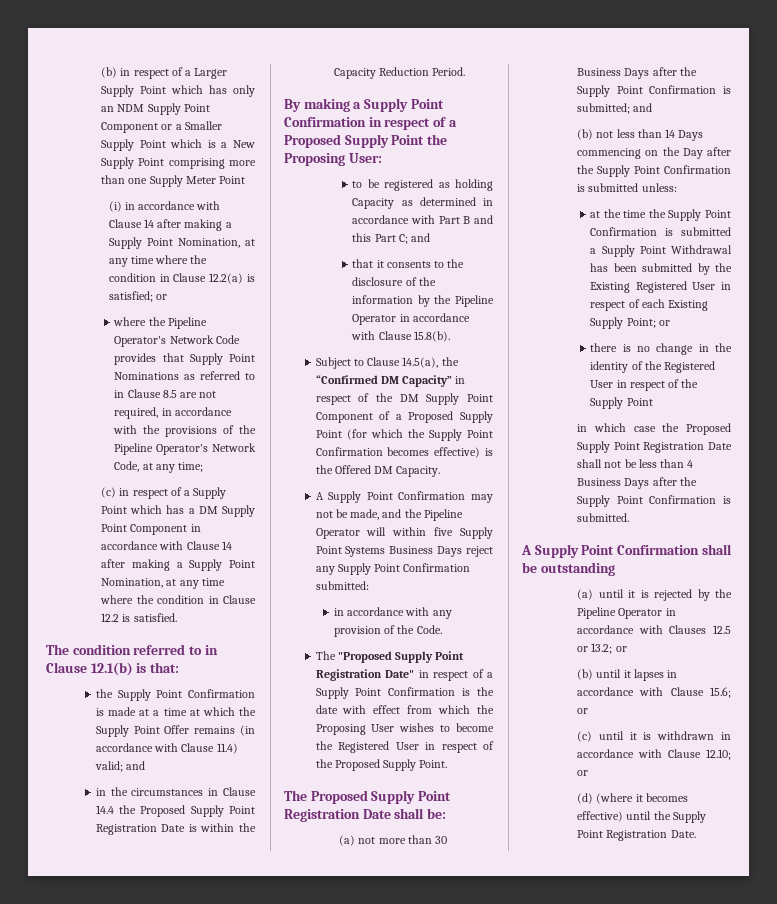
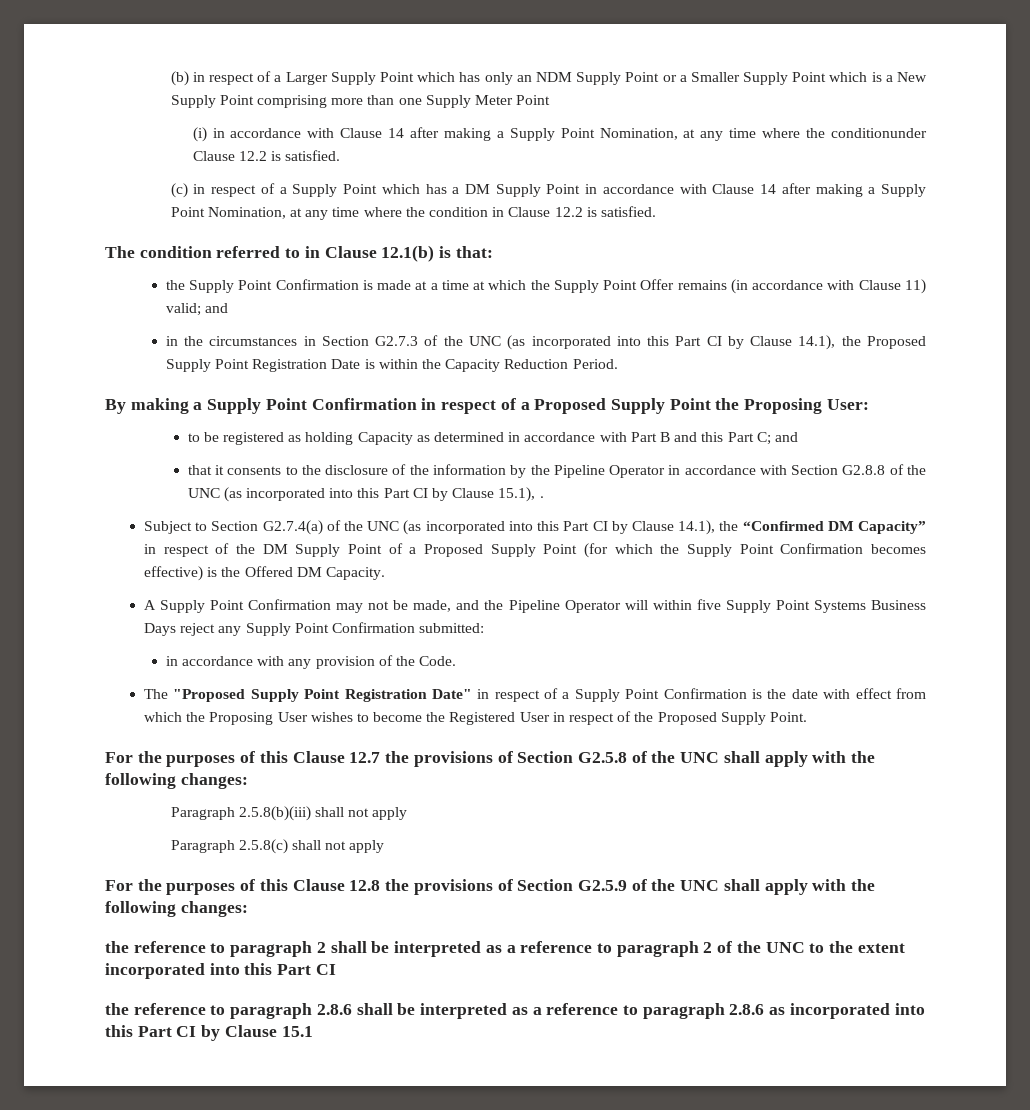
[101,122,159,133] Component -> (660, 77) none
[108,273,255,284] [108,291,167,302] [113,317,207,329] [114,335,240,347] [114,353,255,365] [114,371,255,380] [114,389,217,398] [114,407,232,419] [113,425,256,437] [114,443,256,455] [114,461,204,473] condition in Clause 12.2(a) is satisfied; or // where the Pipeline Operator's Network Code provides that Supply Point Nominations as referred to in Clause 8.5 are not required, in accordance with the provisions of the Pipeline Operator's Network Code, at any time; -> [831,128,928,138] [192,150,341,161] conditionunder Clause 12.2 is satisfied.
[130,524,188,535] Component -> (581, 189) none
[216,743,238,754] 11.4) -> [904,279,926,294] 11)
[223,787,256,796] [95,805,114,814] Clause 14.4 -> [321,335,836,350] Section G2.7.3 of the UNC (as incorporated into this Part CI by Clause 14.1),
[378,331,450,342] [315,357,439,369] Clause 15.8(b). // Subject to Clause 14.5(a), -> [791,464,926,475] [187,487,544,502] [143,520,716,535] Section G2.8.8 of the UNC (as incorporated into this Part CI by Clause 15.1), . // Subject to Section G2.7.4(a) of the UNC (as incorporated into this Part CI by Clause 14.1),
[315,412,373,423] Component -> (382, 549) none
[284,790,451,804] [284,808,446,822] [339,835,448,846] [577,67,697,79] [577,85,731,97] [577,103,653,114] [577,129,704,141] [577,147,731,159] [577,165,731,177] [577,183,677,192] [590,209,731,221] [590,227,731,236] [590,245,732,257] [590,263,732,275] [590,281,731,293] [590,299,709,311] [590,317,670,329] [590,343,732,355] [590,361,716,373] [590,379,699,391] [590,397,653,409] [577,423,731,435] [577,441,732,453] [577,459,694,468] [577,477,697,489] [577,495,731,507] [577,513,630,522] [521,544,732,558] [522,562,615,576] [577,589,732,601] [577,607,676,619] [577,625,731,634] [577,643,627,654] [577,669,678,681] [577,687,731,698] [577,708,589,714] [577,731,731,742] [577,749,731,760] [577,770,589,776] [577,793,688,804] [577,811,706,823] [577,830,696,841] The Proposed Supply Point Registration Date shall be: // (a) not more than 30 Business Days after the Supply Point Confirmation is submitted; and // (b) not less than 14 Days commencing on the Day after the Supply Point Confirmation is submitted unless: // at the time the Supply Point Confirmation is submitted a Supply Point Withdrawal has been submitted by the Existing Registered User in respect of each Existing Supply Point; or // there is no change in the identity of the Registered User in respect of the Supply Point // in which case the Proposed Supply Point Registration Date shall not be less than 4 Business Days after the Supply Point Confirmation is submitted. // A Supply Point Confirmation shall be outstanding // (a) until it is rejected by the Pipeline Operator in accordance with Clauses 12.5 or 13.2; or // (b) until it lapses in accordance with Clause 15.6; or // (c) until it is withdrawn in accordance with Clause 12.10; or // (d) (where it becomes effective) until the Supply Point Registration Date. -> [105,751,876,767] [105,773,248,789] [170,806,408,821] [170,839,385,854] [105,879,876,895] [105,901,248,917] [105,941,905,957] [105,963,336,979] [105,1003,925,1019] [105,1025,313,1041] For the purposes of this Clause 12.7 the provisions of Section G2.5.8 of the UNC shall apply with the following changes: // Paragraph 2.5.8(b)(iii) shall not apply // Paragraph 2.5.8(c) shall not apply // For the purposes of this Clause 12.8 the provisions of Section G2.5.9 of the UNC shall apply with the following changes: // the reference to paragraph 2 shall be interpreted as a reference to paragraph 2 of the UNC to the extent incorporated into this Part CI // the reference to paragraph 2.8.6 shall be interpreted as a reference to paragraph 2.8.6 as incorporated into this Part CI by Clause 15.1

